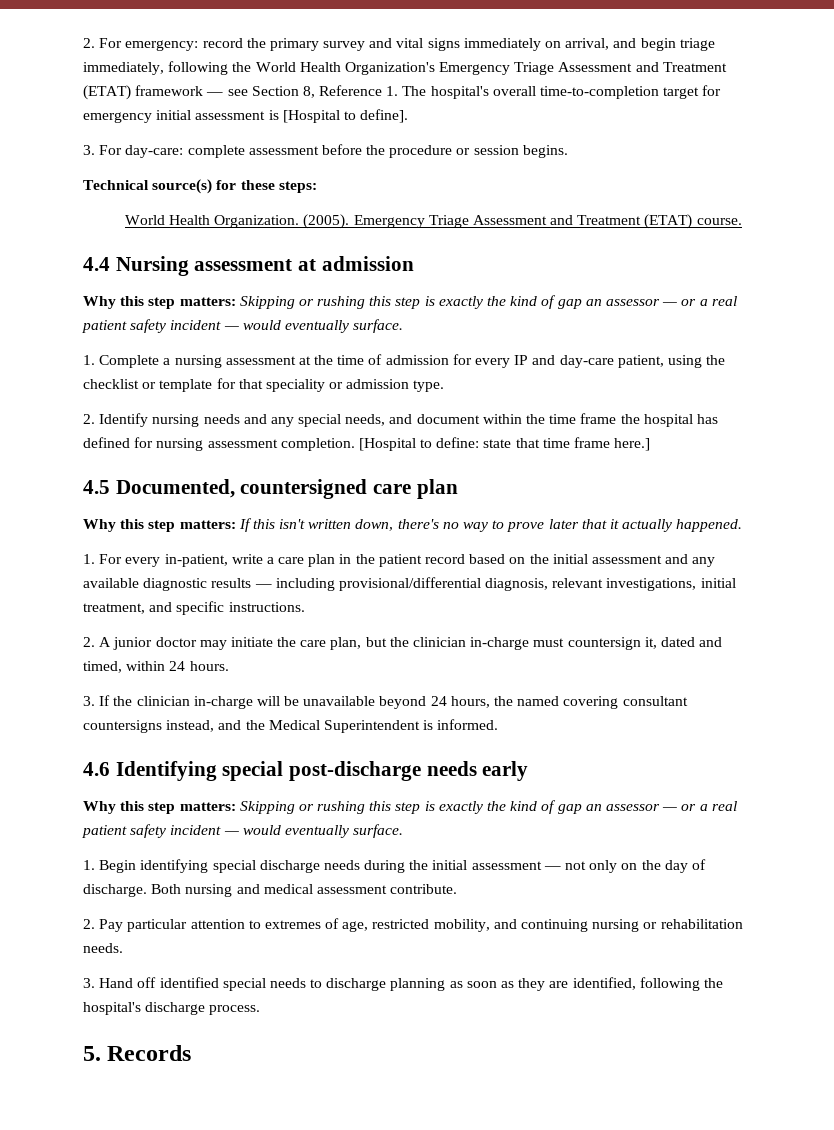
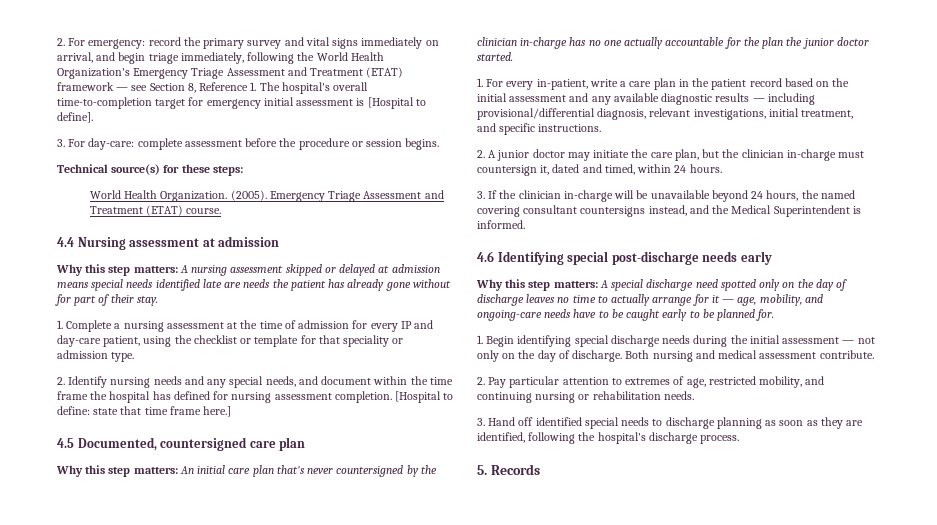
[239,295,737,309] [82,319,404,333] Skipping or rushing this step is exactly the kind of gap an assessor — or a real patient safety incident — would eventually surface. -> [179,264,440,276] [57,279,451,291] [55,294,158,306] A nursing assessment skipped or delayed at admission means special needs identified late are needs the patient has already gone without for part of their stay.
[238,518,743,532] If this isn't written down, there's no way to prove later that it actually happened. -> [179,465,437,477] [477,37,869,49] [477,52,513,61] An initial care plan that's never countersigned by the clinician in-charge has no one actually accountable for the plan the junior doctor started.
[239,800,737,814] [82,824,404,838] Skipping or rushing this step is exactly the kind of gap an assessor — or a real patient safety incident — would eventually surface. -> [599,279,848,291] [477,294,823,306] [477,309,775,321] A special discharge need spotted only on the day of discharge leaves no time to actually arrange for it — age, mobility, and ongoing-care needs have to be caught early to be planned for.

